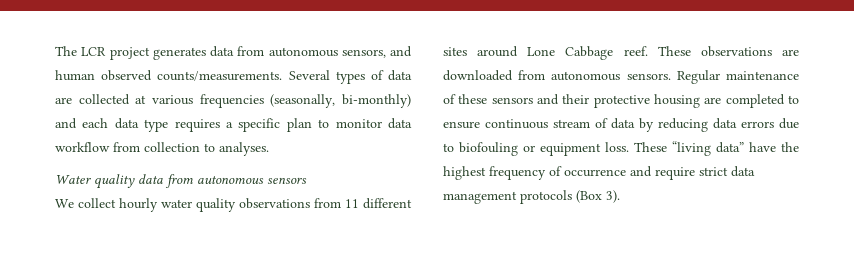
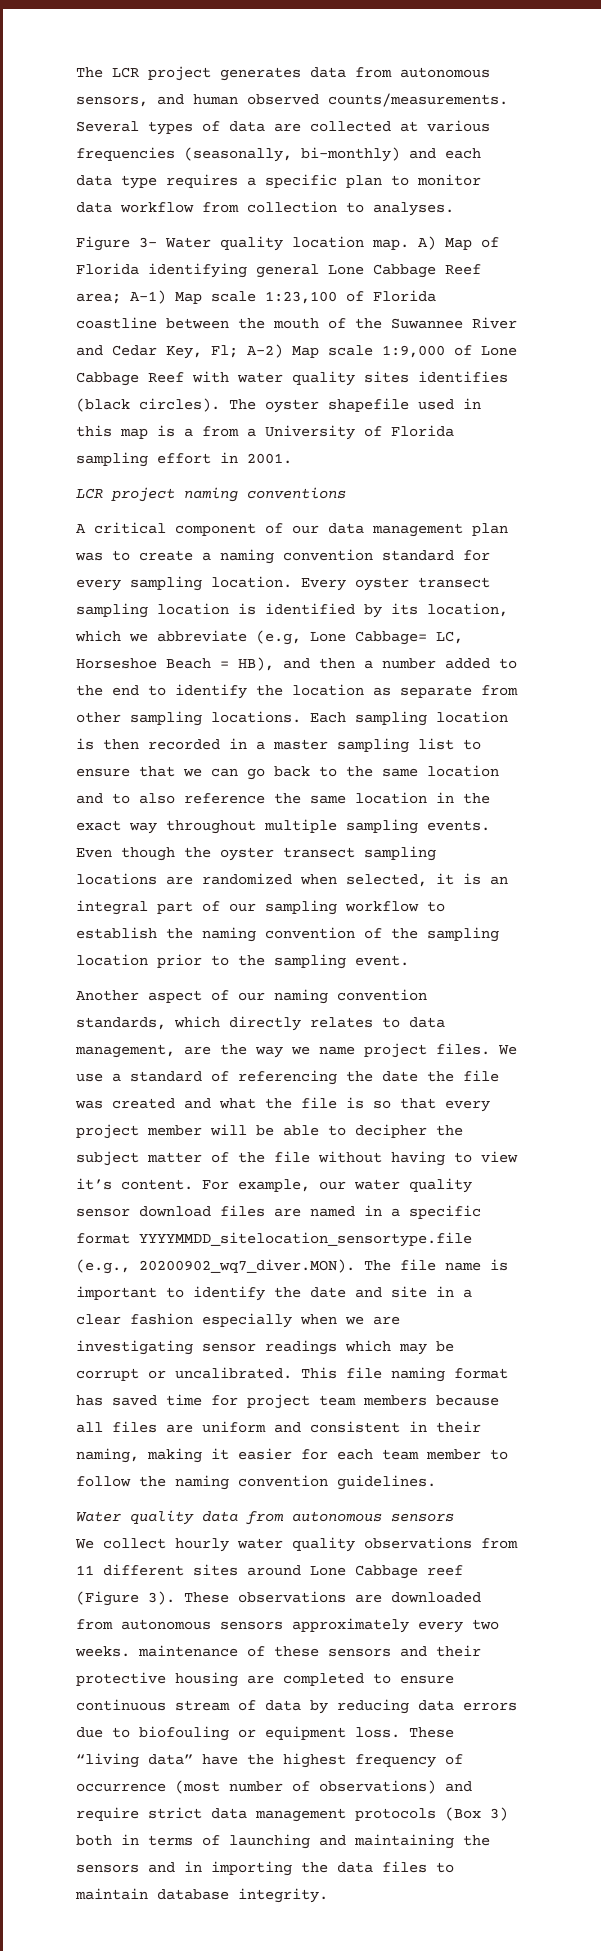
(269, 149) none -> [76,236,499,251] [76,263,481,278] [76,290,436,304] [76,317,517,329] [76,344,517,359] [76,371,508,386] [76,398,481,413] [76,425,454,440] [76,452,292,467] [76,487,346,502] [76,522,508,537] [75,549,490,564] [76,576,490,591] [76,603,508,618] [75,630,463,645] [76,657,517,671] [76,684,518,699] [76,711,508,726] [76,738,481,753] [76,765,499,780] [76,792,490,804] [76,819,490,834] [76,846,436,861] [76,873,508,887] [76,900,445,915] [76,927,499,942] [76,954,409,969] [76,989,427,1004] [76,1016,445,1031] [75,1043,517,1058] [76,1070,499,1085] [75,1097,490,1112] [76,1124,463,1139] [76,1151,518,1166] [76,1178,472,1193] [76,1205,481,1219] [76,1232,472,1247] [76,1259,508,1274] [76,1286,472,1301] [76,1313,400,1328] [76,1340,454,1355] [76,1367,508,1382] [76,1394,499,1409] [76,1421,481,1433] [76,1448,508,1463] [76,1475,436,1490] // Figure 3- Water quality location map. A) Map of Florida identifying general Lone Cabbage Reef area; A-1) Map scale 1:23,100 of Florida coastline between the mouth of the Suwannee River and Cedar Key, Fl; A-2) Map scale 1:9,000 of Lone Cabbage Reef with water quality sites identifies (black circles). The oyster shapefile used in this map is a from a University of Florida sampling effort in 2001. // LCR project naming conventions // A critical component of our data management plan was to create a naming convention standard for every sampling location. Every oyster transect sampling location is identified by its location, which we abbreviate (e.g, Lone Cabbage= LC, Horseshoe Beach = HB), and then a number added to the end to identify the location as separate from other sampling locations. Each sampling location is then recorded in a master sampling list to ensure that we can go back to the same location and to also reference the same location in the exact way throughout multiple sampling events. Even though the oyster transect sampling locations are randomized when selected, it is an integral part of our sampling workflow to establish the naming convention of the sampling location prior to the sampling event. // Another aspect of our naming convention standards, which directly relates to data management, are the way we name project files. We use a standard of referencing the date the file was created and what the file is so that every project member will be able to decipher the subject matter of the file without having to view it’s content. For example, our water quality sensor download files are named in a specific format YYYYMMDD_sitelocation_sensortype.file (e.g., 20200902_wq7_diver.MON). The file name is important to identify the date and site in a clear fashion especially when we are investigating sensor readings which may be corrupt or uncalibrated. This file naming format has saved time for project team members because all files are uniform and consistent in their naming, making it easier for each team member to follow the naming convention guidelines.
[623,46,648,56] reef. -> [427,1565,463,1576] [76,1591,175,1606] reef (Figure 3).
[626,70,720,84] sensors. Regular -> [220,1618,499,1633] [75,1646,130,1657] sensors approximately every two weeks.
(626, 173) none -> [175,1780,436,1794] (most number of observations)
[606,190,620,203] 3). -> [490,1807,508,1821] [76,1834,490,1849] [76,1861,454,1876] [75,1888,328,1903] 3) both in terms of launching and maintaining the sensors and in importing the data files to maintain database integrity.

